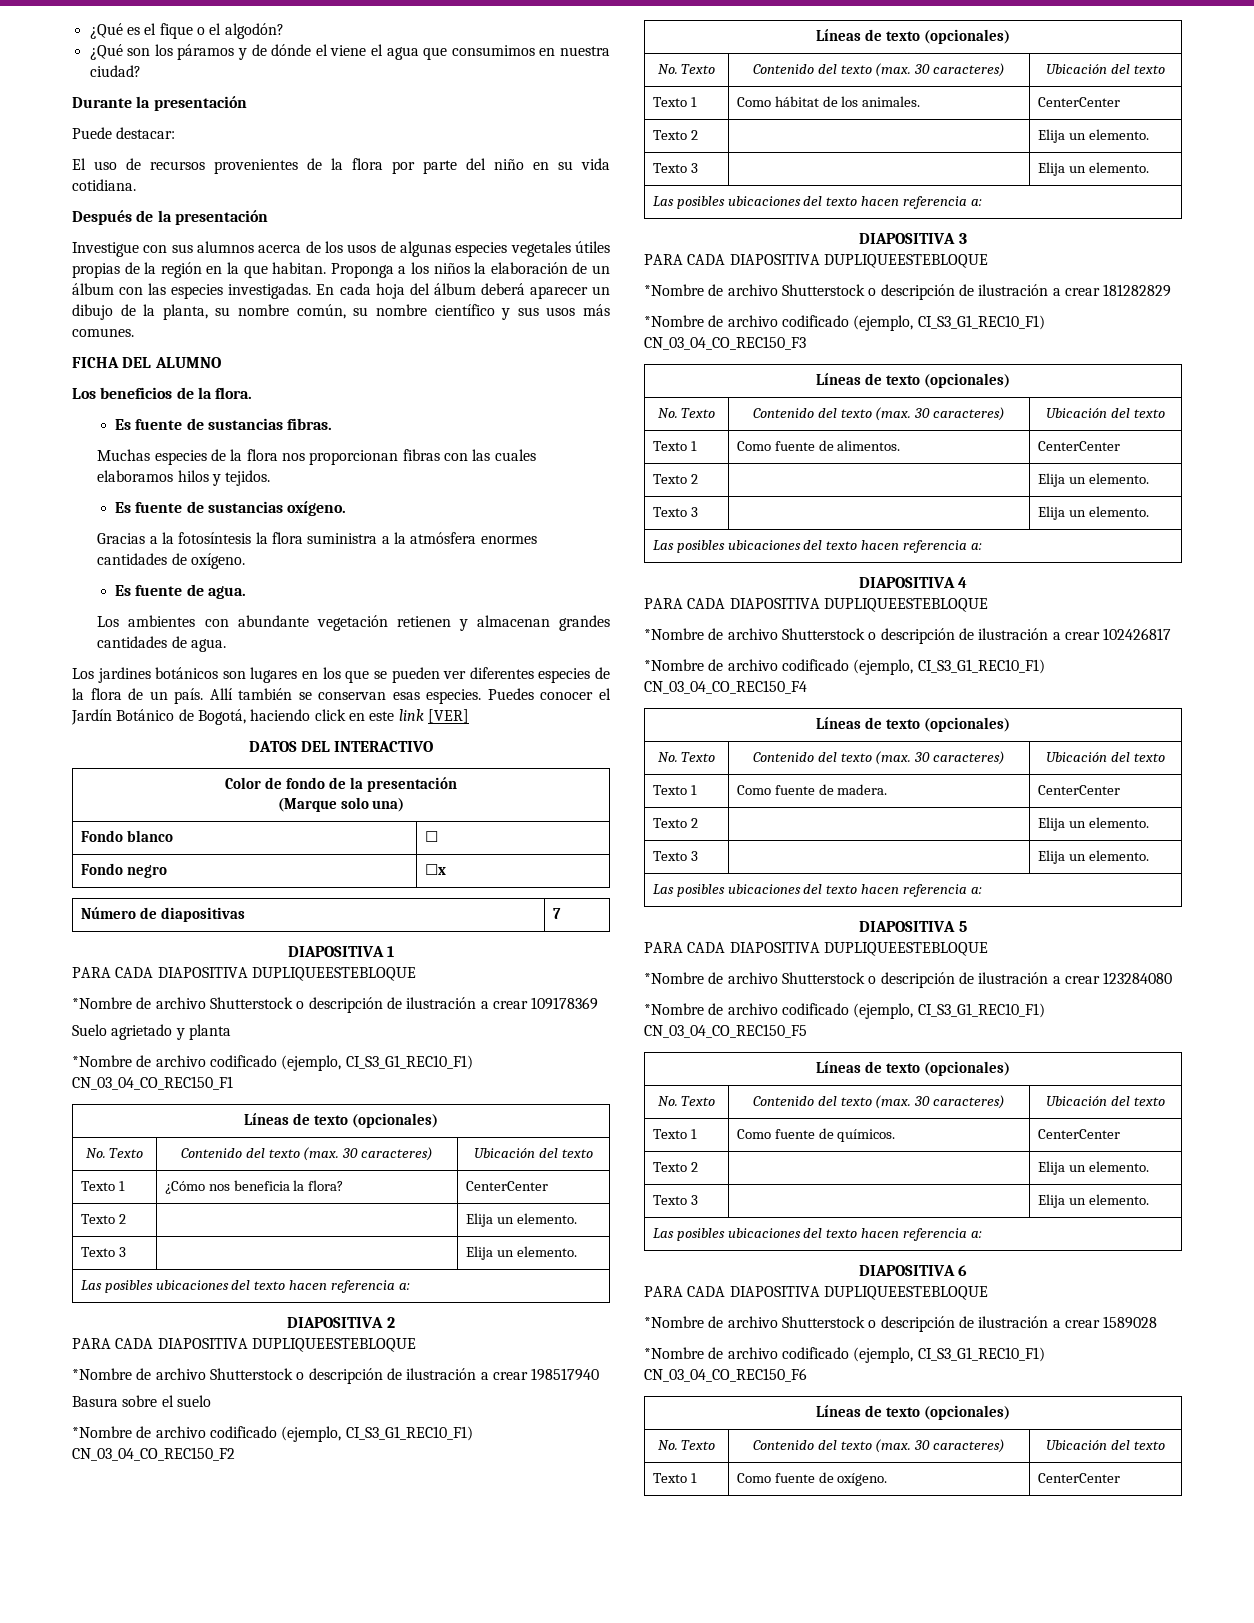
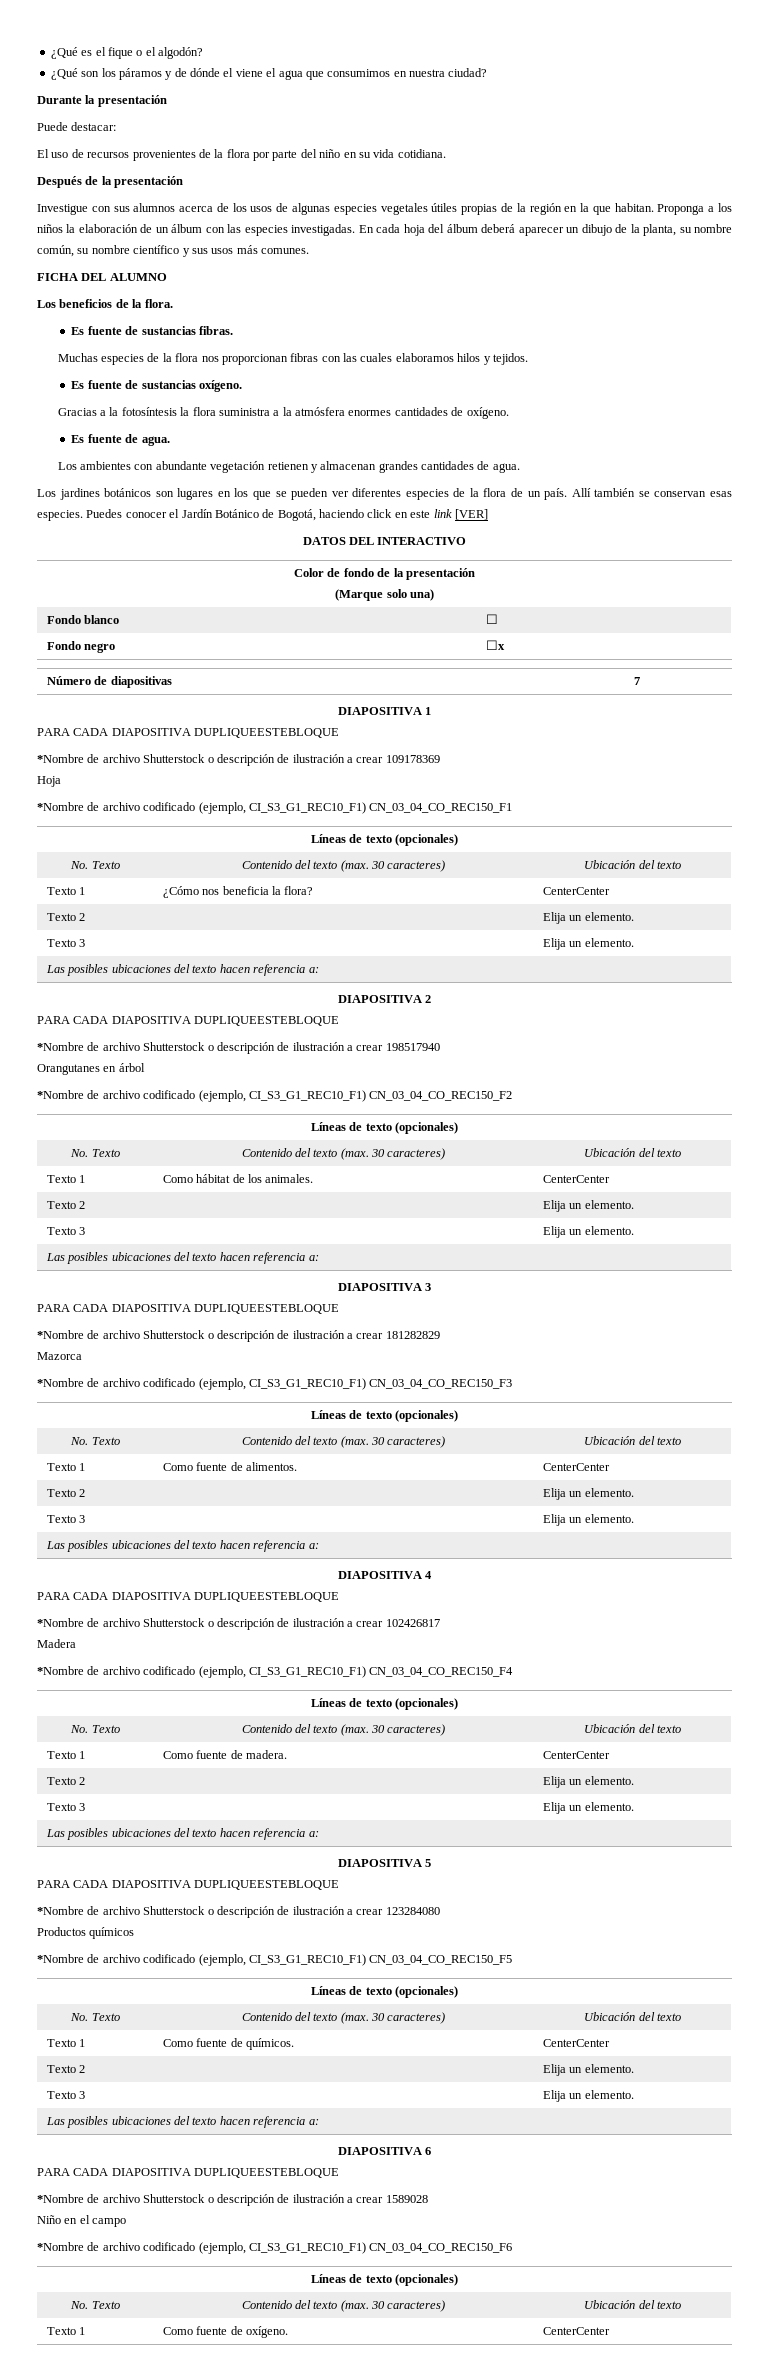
[72,1024,231,1040] Suelo agrietado y planta -> [37,776,61,787] Hoja
[72,1395,211,1407] Basura sobre el suelo -> [37,1063,145,1075] Orangutanes en árbol
(1172, 290) none -> [37,1352,82,1360] // Mazorca
(1172, 634) none -> [37,1639,76,1648] // Madera
(1173, 978) none -> [37,1927,135,1939] // Productos químicos
(1158, 1322) none -> [37,2215,127,2227] // Niño en el campo

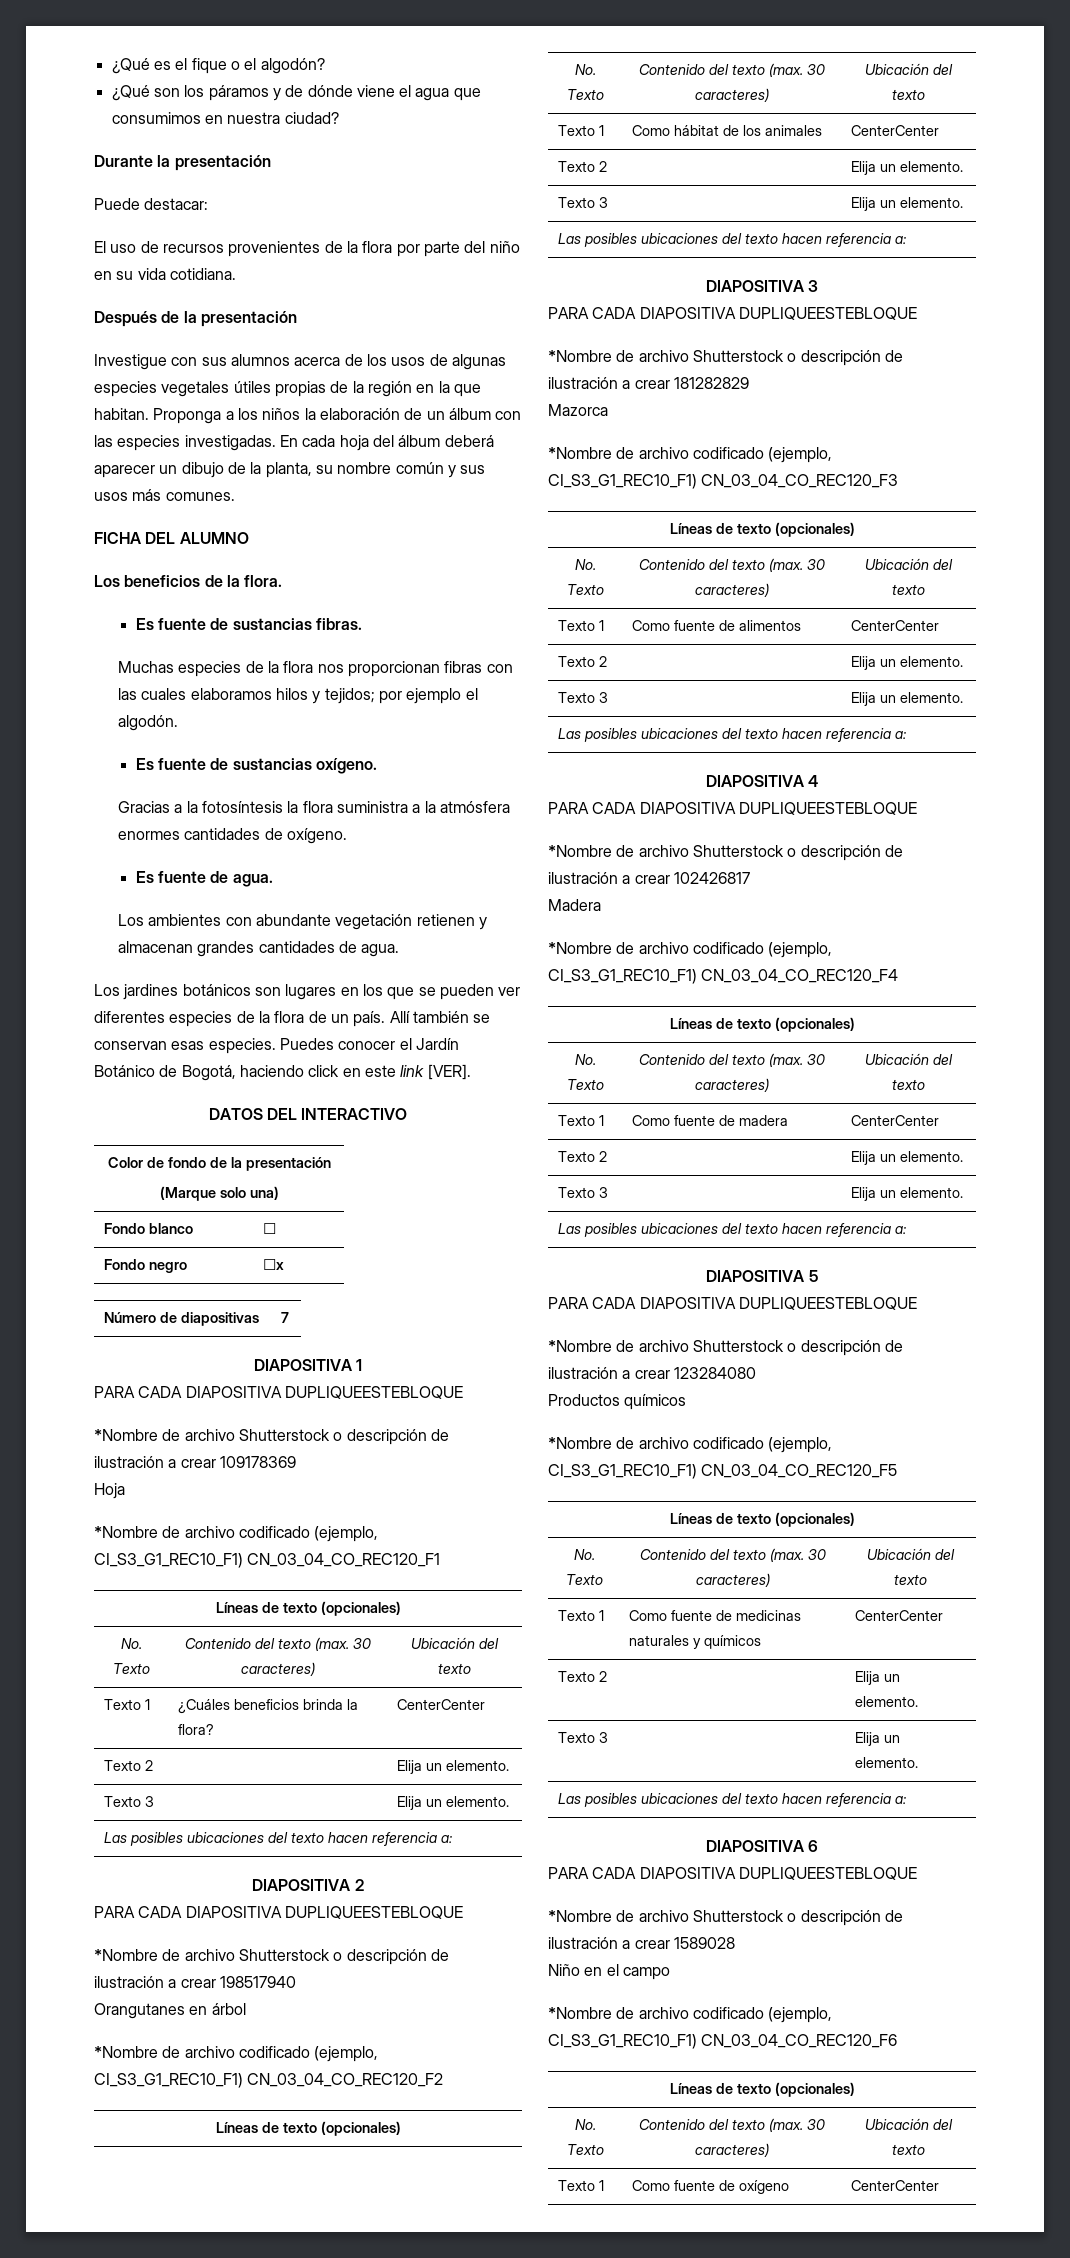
[223,68,234,77] el -> (353, 91) none
[37,245,180,257] común, su nombre científico -> [395,462,444,474] común
[492,353,528,365] tejidos. -> [324,688,478,704] [118,715,179,731] tejidos; por ejemplo el algodón.
[454,509,488,520] [VER] -> [427,1064,471,1080] [VER].
[369,803,513,813] CN_03_04_CO_REC150_F1 -> [247,1553,441,1567] CN_03_04_CO_REC120_F1
[162,886,269,898] ¿Cómo nos beneficia -> [177,1699,343,1714] ¿Cuáles beneficios brinda
[369,1091,513,1101] CN_03_04_CO_REC150_F2 -> [247,2073,444,2087] CN_03_04_CO_REC120_F2
[265,1174,314,1183] animales. -> [764,125,822,136] animales
[369,1379,513,1389] CN_03_04_CO_REC150_F3 -> [701,474,899,488] CN_03_04_CO_REC120_F3
[246,1462,298,1471] alimentos. -> [738,620,801,631] alimentos
[369,1667,514,1677] CN_03_04_CO_REC150_F4 -> [701,969,899,983] CN_03_04_CO_REC120_F4
[246,1750,288,1759] madera. -> [738,1115,788,1126] madera
[369,1955,513,1965] CN_03_04_CO_REC150_F5 -> [701,1464,898,1478] CN_03_04_CO_REC120_F5
[246,2038,295,2050] químicos. -> [735,1610,801,1621] [628,1635,761,1649] medicinas naturales y químicos
[369,2243,513,2253] CN_03_04_CO_REC150_F6 -> [701,2034,898,2048] CN_03_04_CO_REC120_F6
[246,2326,289,2338] oxígeno. -> [738,2180,789,2194] oxígeno

